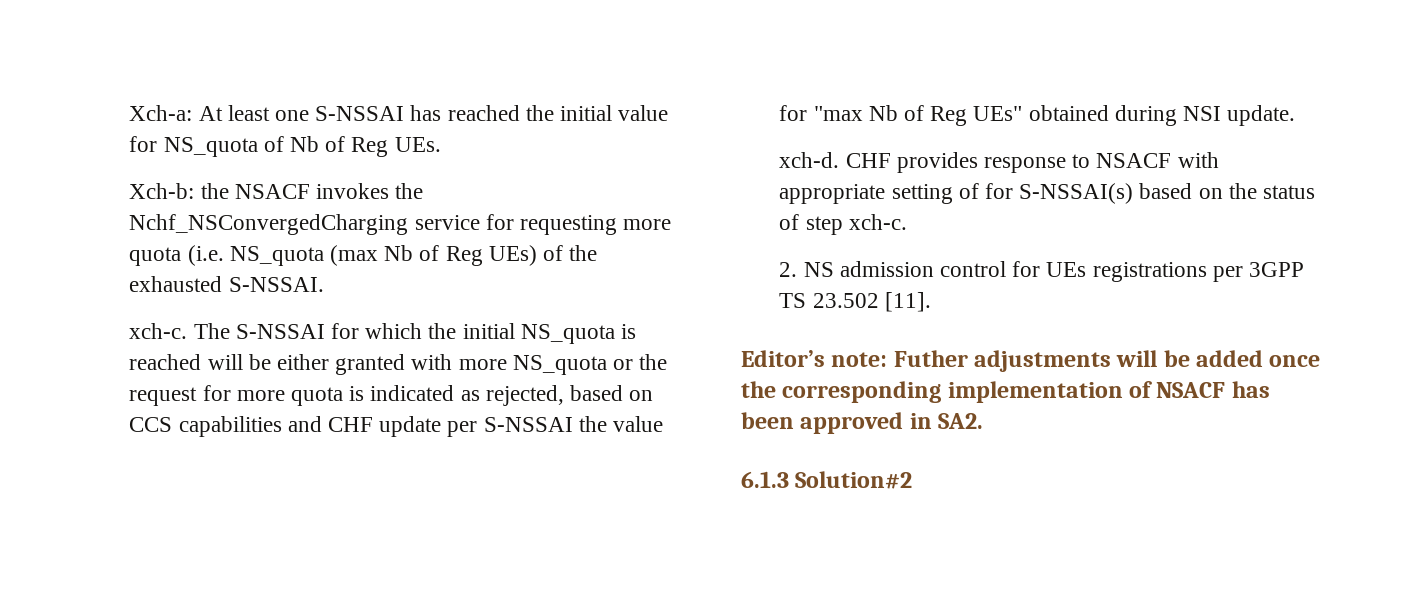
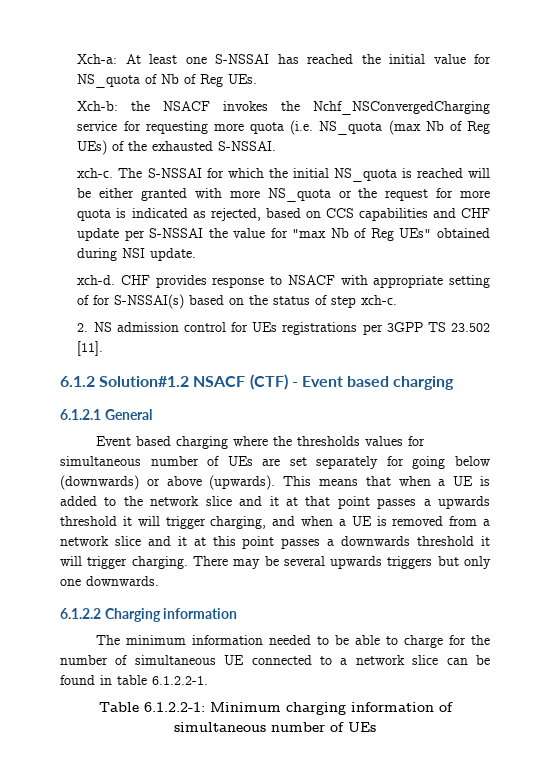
[741,350,1321,372] [741,381,1270,403] [741,412,984,434] [741,471,913,489] Editor’s note: Futher adjustments will be added once the corresponding implementation of NSACF has been approved in SA2. // 6.1.3 Solution#2 -> [60,374,455,390] [60,409,152,420] [96,436,426,449] [60,456,490,469] [60,475,491,490] [60,496,490,509] [60,516,490,529] [60,536,491,549] [60,556,492,569] [60,576,159,586] [60,608,238,622] [96,635,491,648] [60,655,490,665] [60,675,208,685] [98,702,453,715] [174,722,376,732] 6.1.2 Solution#1.2 NSACF (CTF) - Event based charging // 6.1.2.1 General // Event based charging where the thresholds values for simultaneous number of UEs are set separately for going below (downwards) or above (upwards). This means that when a UE is added to the network slice and it at that point passes a upwards threshold it will trigger charging, and when a UE is removed from a network slice and it at this point passes a downwards threshold it will trigger charging. There may be several upwards triggers but only one downwards. // 6.1.2.2 Charging information // The minimum information needed to be able to charge for the number of simultaneous UE connected to a network slice can be found in table 6.1.2.2-1. // Table 6.1.2.2-1: Minimum charging information of simultaneous number of UEs

